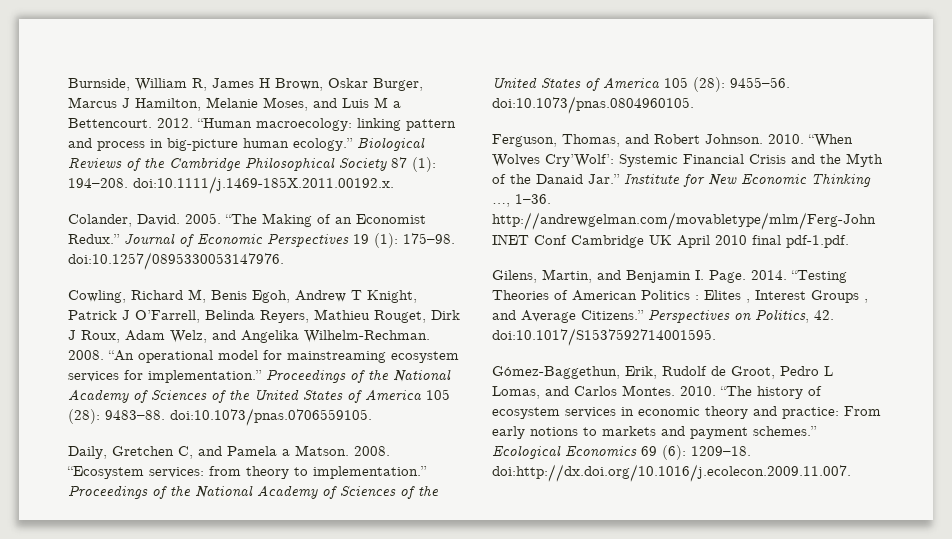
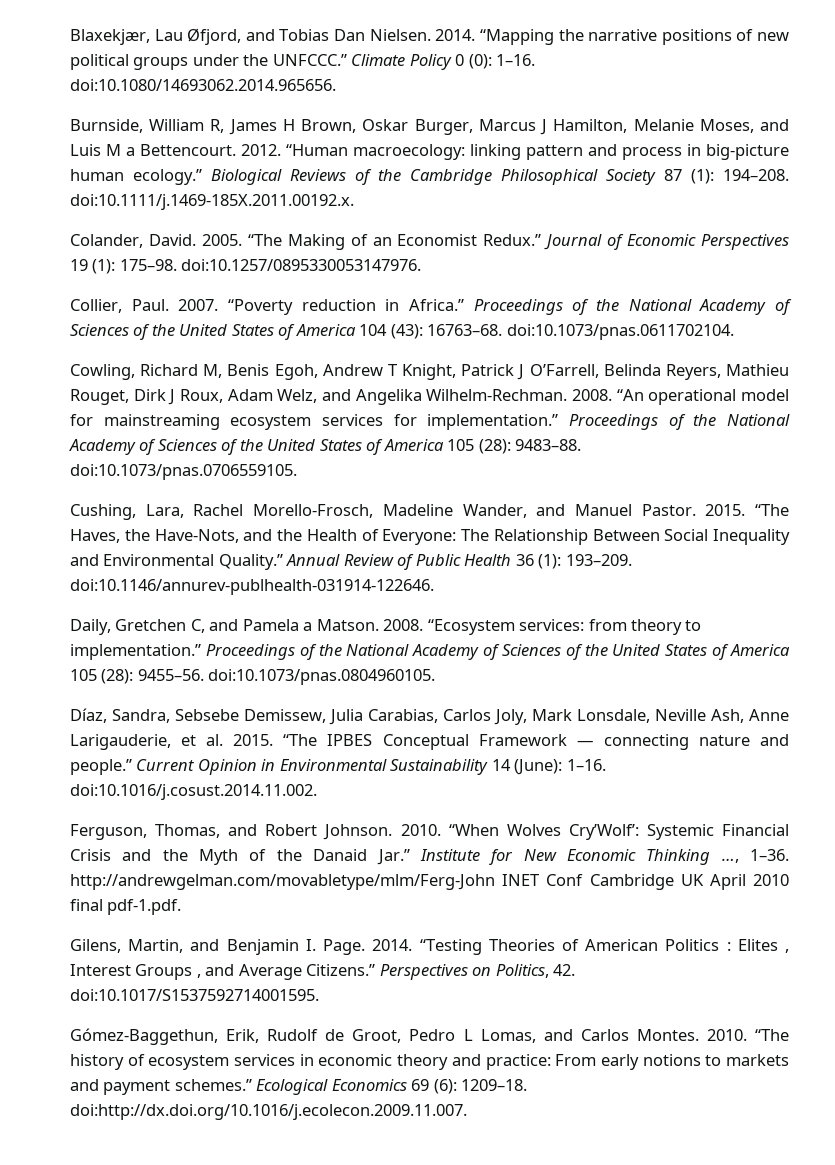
(68, 84) none -> [70,28,790,45] [70,54,536,70] [70,79,336,91] Blaxekjær, Lau Øfjord, and Tobias Dan Nielsen. 2014. “Mapping the narrative positions of new political groups under the UNFCCC.” Climate Policy 0 (0): 1–16. doi:10.1080/14693062.2014.965656. //
(284, 261) none -> [70,299,792,315] [70,324,734,340] // Collier, Paul. 2007. “Poverty reduction in Africa.” Proceedings of the National Academy of Sciences of the United States of America 104 (43): 16763–68. doi:10.1073/pnas.0611702104.
(372, 417) none -> [70,504,790,520] [70,529,790,545] [70,554,632,570] [70,579,434,595] // Cushing, Lara, Rachel Morello-Frosch, Madeline Wander, and Manuel Pastor. 2015. “The Haves, the Have-Nots, and the Health of Everyone: The Relationship Between Social Inequality and Environmental Quality.” Annual Review of Public Health 36 (1): 193–209. doi:10.1146/annurev-publhealth-031914-122646.
(694, 105) none -> [70,708,789,725] [70,734,789,750] [70,759,606,775] [70,784,317,800] // Díaz, Sandra, Sebsebe Demissew, Julia Carabias, Carlos Joly, Mark Lonsdale, Neville Ash, Anne Larigauderie, et al. 2015. “The IPBES Conceptual Framework — connecting nature and people.” Current Opinion in Environmental Sustainability 14 (June): 1–16. doi:10.1016/j.cosust.2014.11.002.

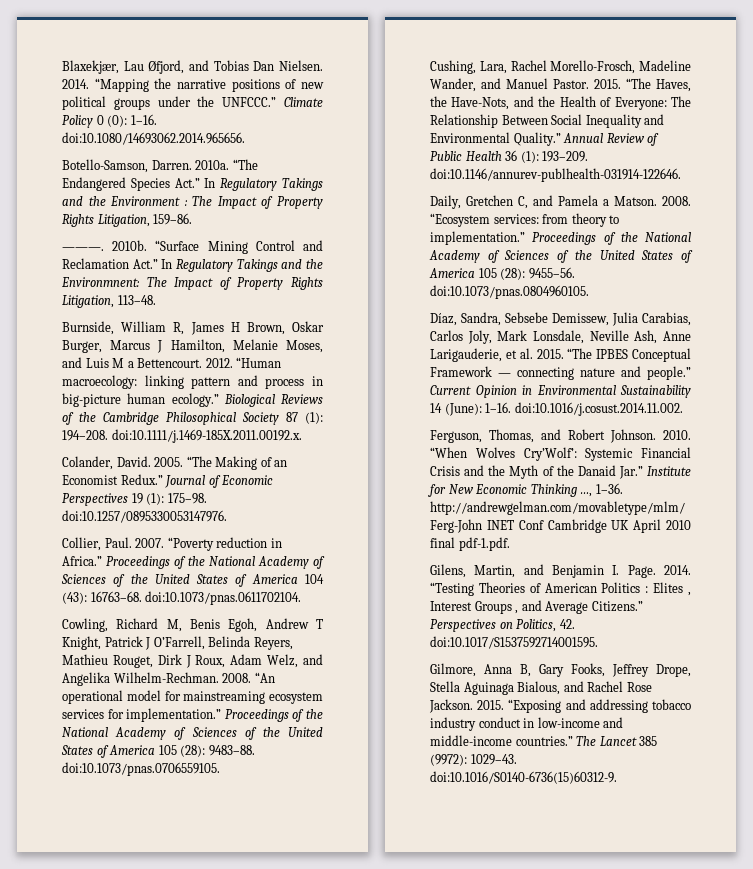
(336, 85) none -> [62,159,258,173] [62,177,323,191] [62,196,323,209] [62,213,193,227] [62,240,323,254] [62,258,323,272] [61,277,323,290] [62,295,156,308] // Botello-Samson, Darren. 2010a. “The Endangered Species Act.” In Regulatory Takings and the Environment : The Impact of Property Rights Litigation, 159–86. // ———. 2010b. “Surface Mining Control and Reclamation Act.” In Regulatory Takings and the Environmnent: The Impact of Property Rights Litigation, 113–48.
[70,1028,789,1045] [70,1054,790,1070] [70,1079,528,1095] [70,1104,467,1120] Gómez-Baggethun, Erik, Rudolf de Groot, Pedro L Lomas, and Carlos Montes. 2010. “The history of ecosystem services in economic theory and practice: From early notions to markets and payment schemes.” Ecological Economics 69 (6): 1209–18. doi:http://dx.doi.org/10.1016/j.ecolecon.2009.11.007. -> [430,663,691,677] [430,681,652,695] [429,699,691,713] [430,717,624,731] [430,735,658,746] [430,754,517,766] [430,771,617,784] Gilmore, Anna B, Gary Fooks, Jeffrey Drope, Stella Aguinaga Bialous, and Rachel Rose Jackson. 2015. “Exposing and addressing tobacco industry conduct in low-income and middle-income countries.” The Lancet 385 (9972): 1029–43. doi:10.1016/S0140-6736(15)60312-9.

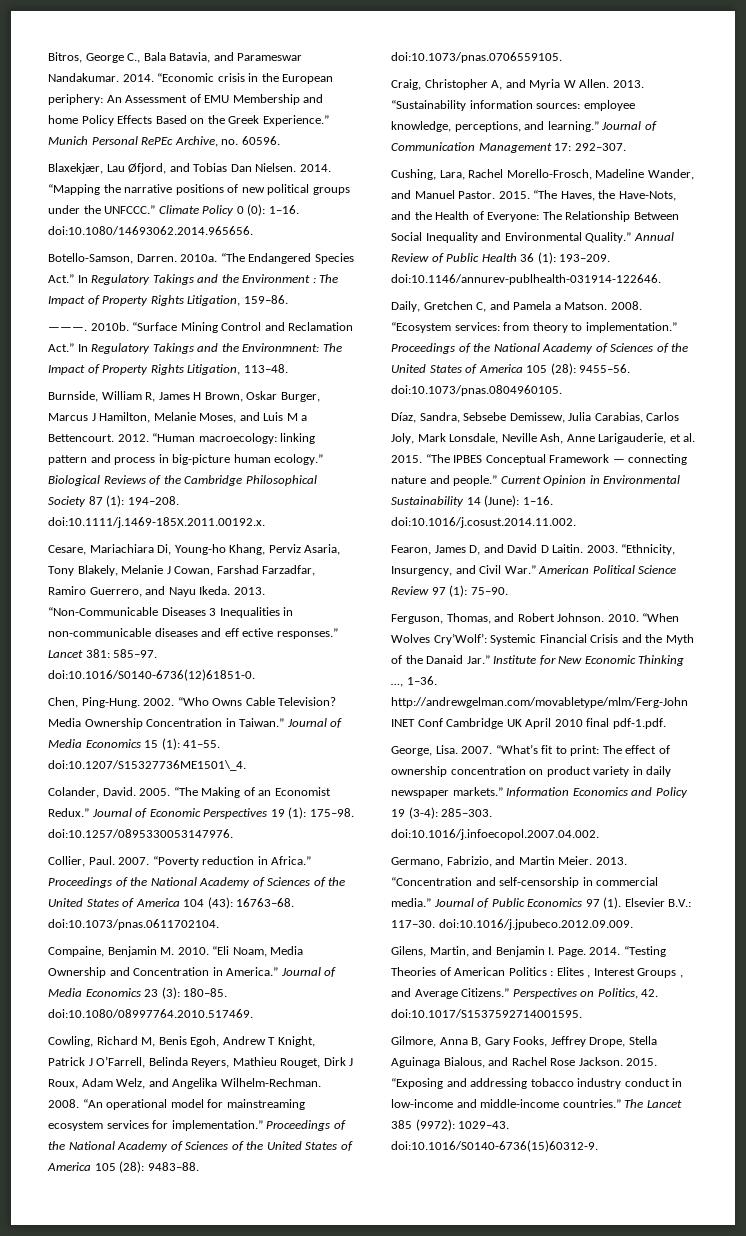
(62, 67) none -> [48,52,303,63] [48,73,334,84] [48,94,324,105] [48,115,329,126] [48,136,280,147] Bitros, George C., Bala Batavia, and Parameswar Nandakumar. 2014. “Economic crisis in the European periphery: An Assessment of EMU Membership and home Policy Effects Based on the Greek Experience.” Munich Personal RePEc Archive, no. 60596. //
(302, 436) none -> [48,544,341,555] [48,565,316,576] [48,586,265,597] [48,607,294,618] [48,628,338,639] [48,649,158,658] [48,669,255,681] [48,697,337,708] [48,718,343,729] [48,738,221,750] [48,760,246,771] // Cesare, Mariachiara Di, Young-ho Khang, Perviz Asaria, Tony Blakely, Melanie J Cowan, Farshad Farzadfar, Ramiro Guerrero, and Nayu Ikeda. 2013. “Non-Communicable Diseases 3 Inequalities in non-communicable diseases and eff ective responses.” Lancet 381: 585–97. doi:10.1016/S0140-6736(12)61851-0. // Chen, Ping-Hung. 2002. “Who Owns Cable Television? Media Ownership Concentration in Taiwan.” Journal of Media Economics 15 (1): 41–55. doi:10.1207/S15327736ME1501\_4.
(302, 598) none -> [48,946,304,957] [48,967,337,978] [48,987,228,999] [48,1009,253,1018] // Compaine, Benjamin M. 2010. “Eli Noam, Media Ownership and Concentration in America.” Journal of Media Economics 23 (3): 180–85. doi:10.1080/08997764.2010.517469.
(220, 769) none -> [391,79,644,90] [391,100,635,111] [391,121,657,132] [391,142,626,153] // Craig, Christopher A, and Myria W Allen. 2013. “Sustainability information sources: employee knowledge, perceptions, and learning.” Journal of Communication Management 17: 292–307.
(683, 409) none -> [391,544,676,555] [391,565,677,576] [391,585,508,597] // Fearon, James D, and David D Laitin. 2003. “Ethnicity, Insurgency, and Civil War.” American Political Science Review 97 (1): 75–90.
(510, 544) none -> [391,744,670,756] [391,766,672,777] [391,787,688,798] [391,807,493,819] [391,829,599,840] [391,856,627,867] [391,877,659,888] [391,897,692,909] [391,919,633,930] // George, Lisa. 2007. “What’s fit to print: The effect of ownership concentration on product variety in daily newspaper markets.” Information Economics and Policy 19 (3-4): 285–303. doi:10.1016/j.infoecopol.2007.04.002. // Germano, Fabrizio, and Martin Meier. 2013. “Concentration and self-censorship in commercial media.” Journal of Public Economics 97 (1). Elsevier B.V.: 117–30. doi:10.1016/j.jpubeco.2012.09.009.

